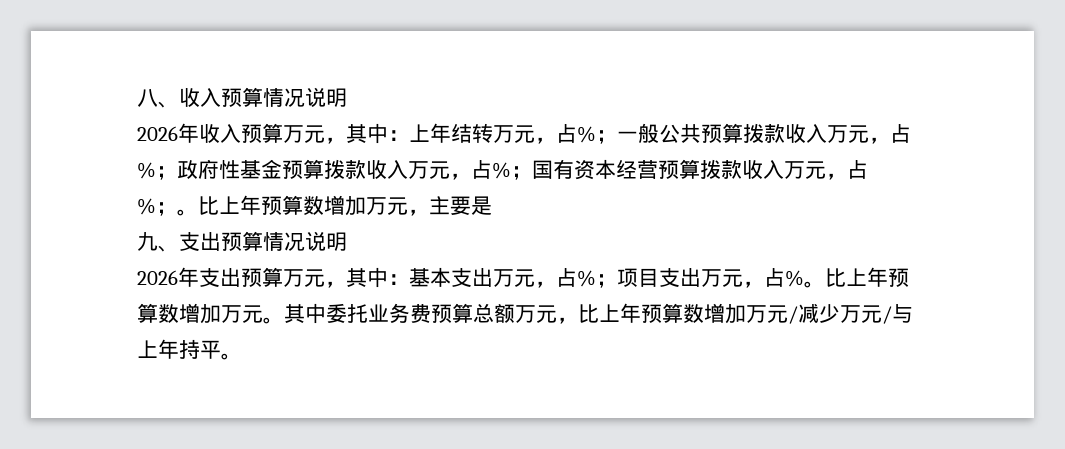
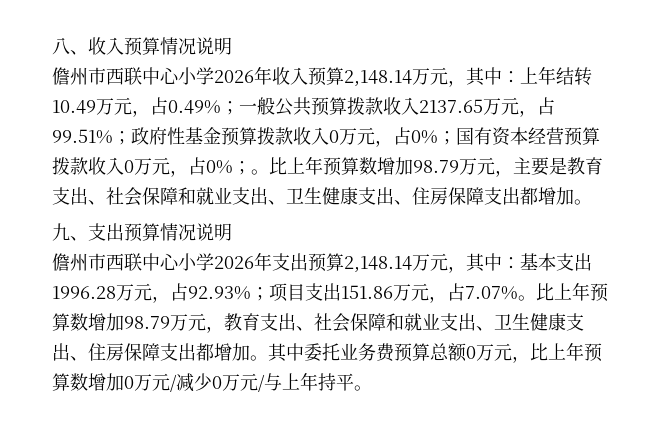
(347, 97) none -> [52,67,214,85] 儋州市西联中心小学
(283, 133) none -> [344,70,412,87] 2,148.14
[493,124,596,144] 万元，占% -> [52,97,221,117] 10.49万元，占0.49%
[827,124,911,144] [137,162,156,179] 万元，占% -> [419,97,555,117] [52,129,113,144] 2137.65万元，占99.51%
[408,160,511,180] 万元，占% -> [329,127,438,147] 0万元，占0%
[784,160,868,180] [137,198,156,215] 万元，占% -> [124,157,233,177] 0万元，占0%
(366, 206) none -> [413,160,459,173] 98.79
(492, 205) none -> [567,157,603,175] [52,187,592,206] 教育支出、社会保障和就业支出、卫生健康支出、住房保障支出都增加。
(347, 241) none -> [52,253,214,271] 儋州市西联中心小学
(283, 277) none -> [344,256,412,273] 2,148.14
[493,268,596,288] 万元，占% -> [52,283,251,303] 1996.28万元，占92.93%
[701,267,909,288] [137,303,263,324] 万元，占%。比上年预算数增加万元 -> [341,282,608,303] [52,313,584,333] [52,343,250,361] 151.86万元，占7.07%。比上年预算数增加98.79万元，教育支出、社会保障和就业支出、卫生健康支出、住房保障支出都增加
(515, 313) none -> [466,346,476,359] 0
(746, 314) none -> [124,376,134,389] 0
(840, 313) none -> [212,376,222,389] 0

